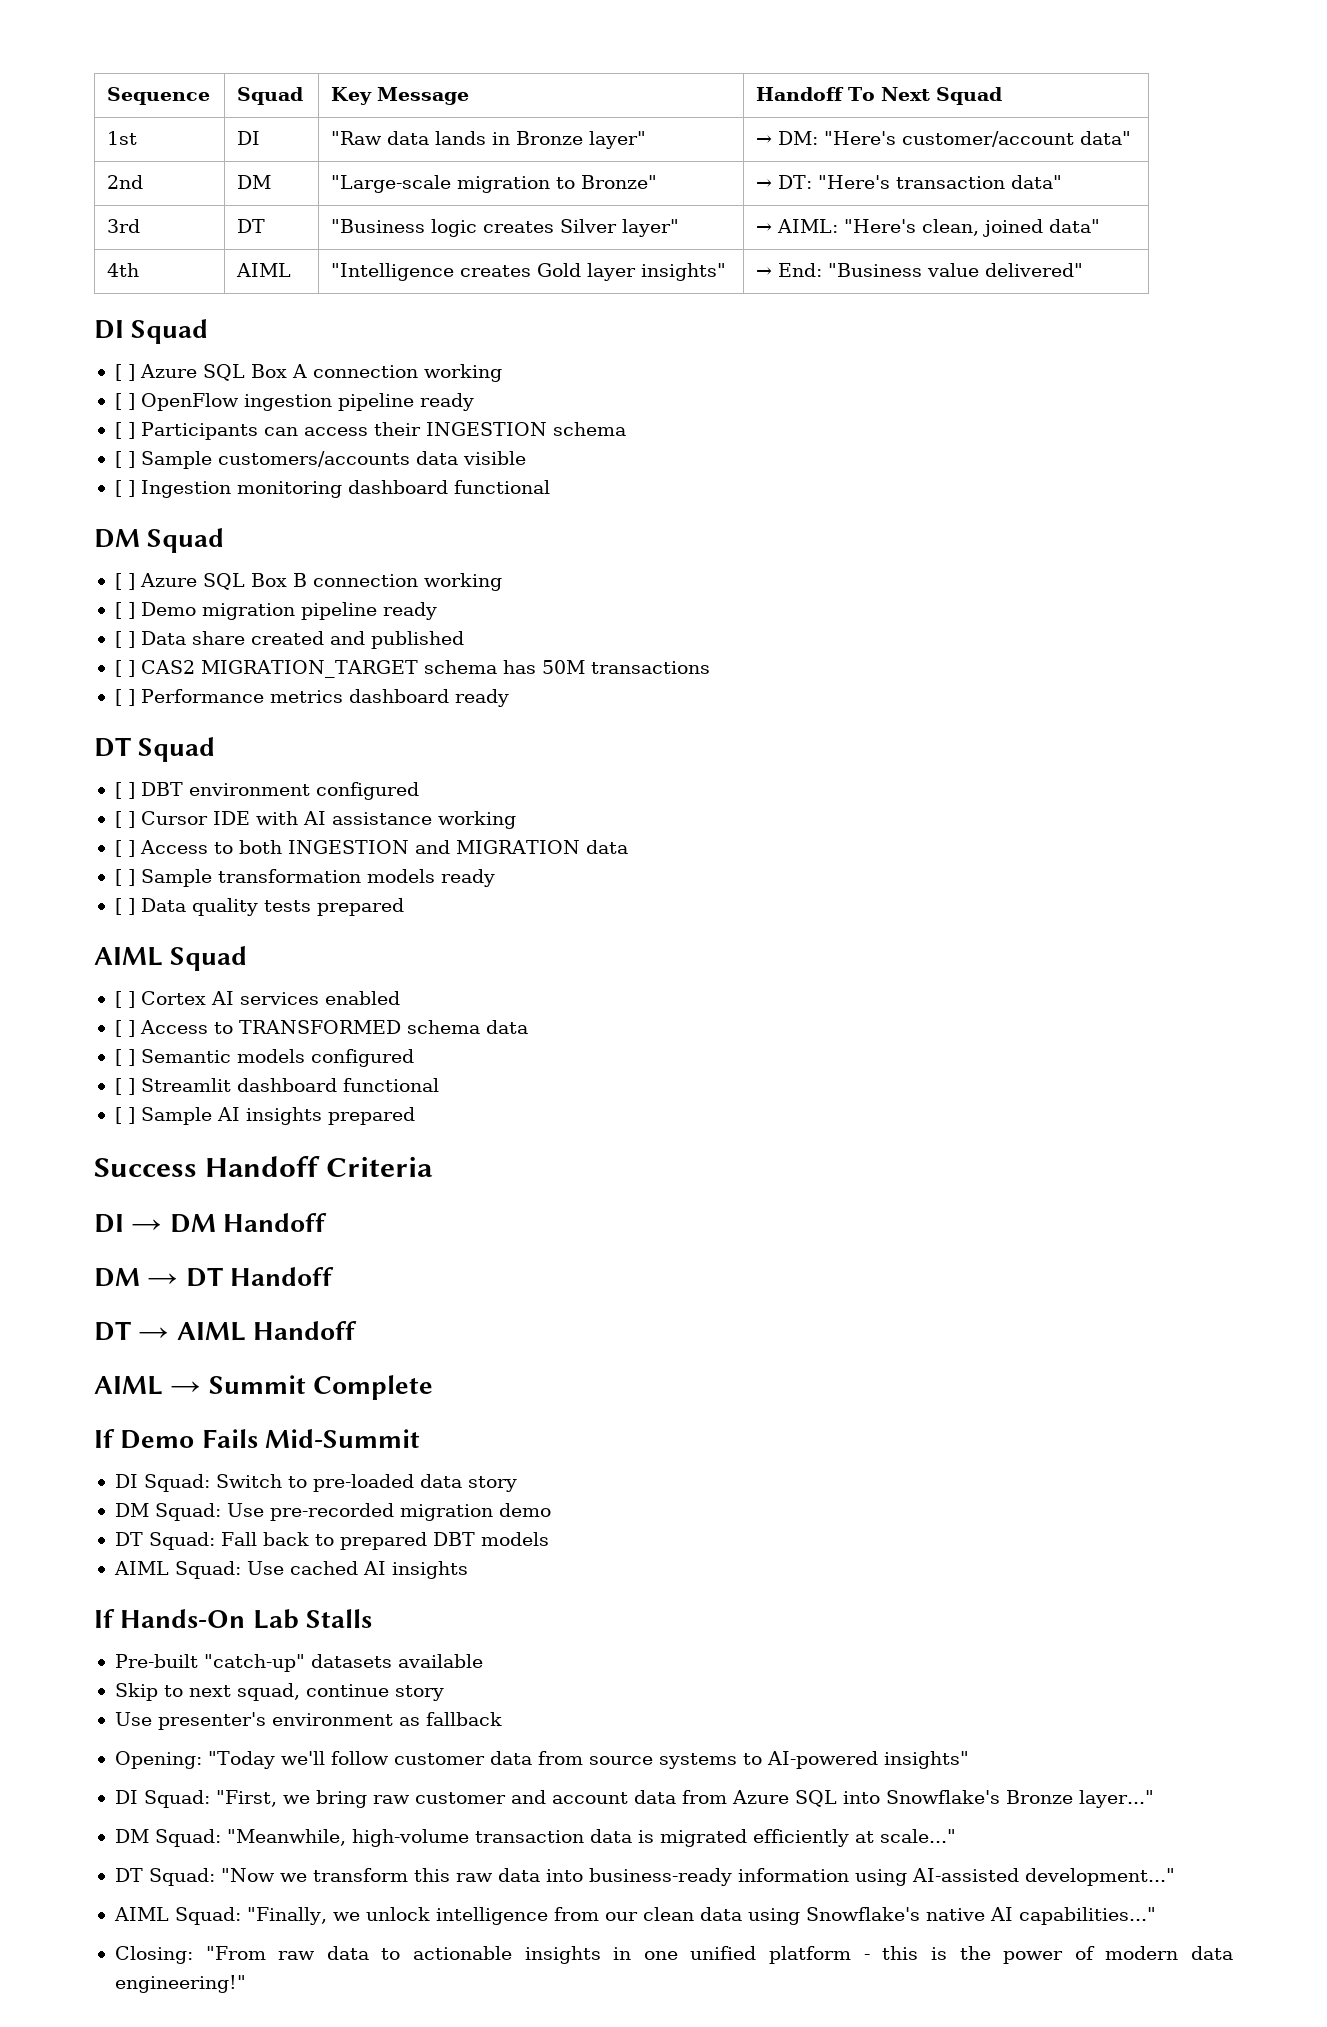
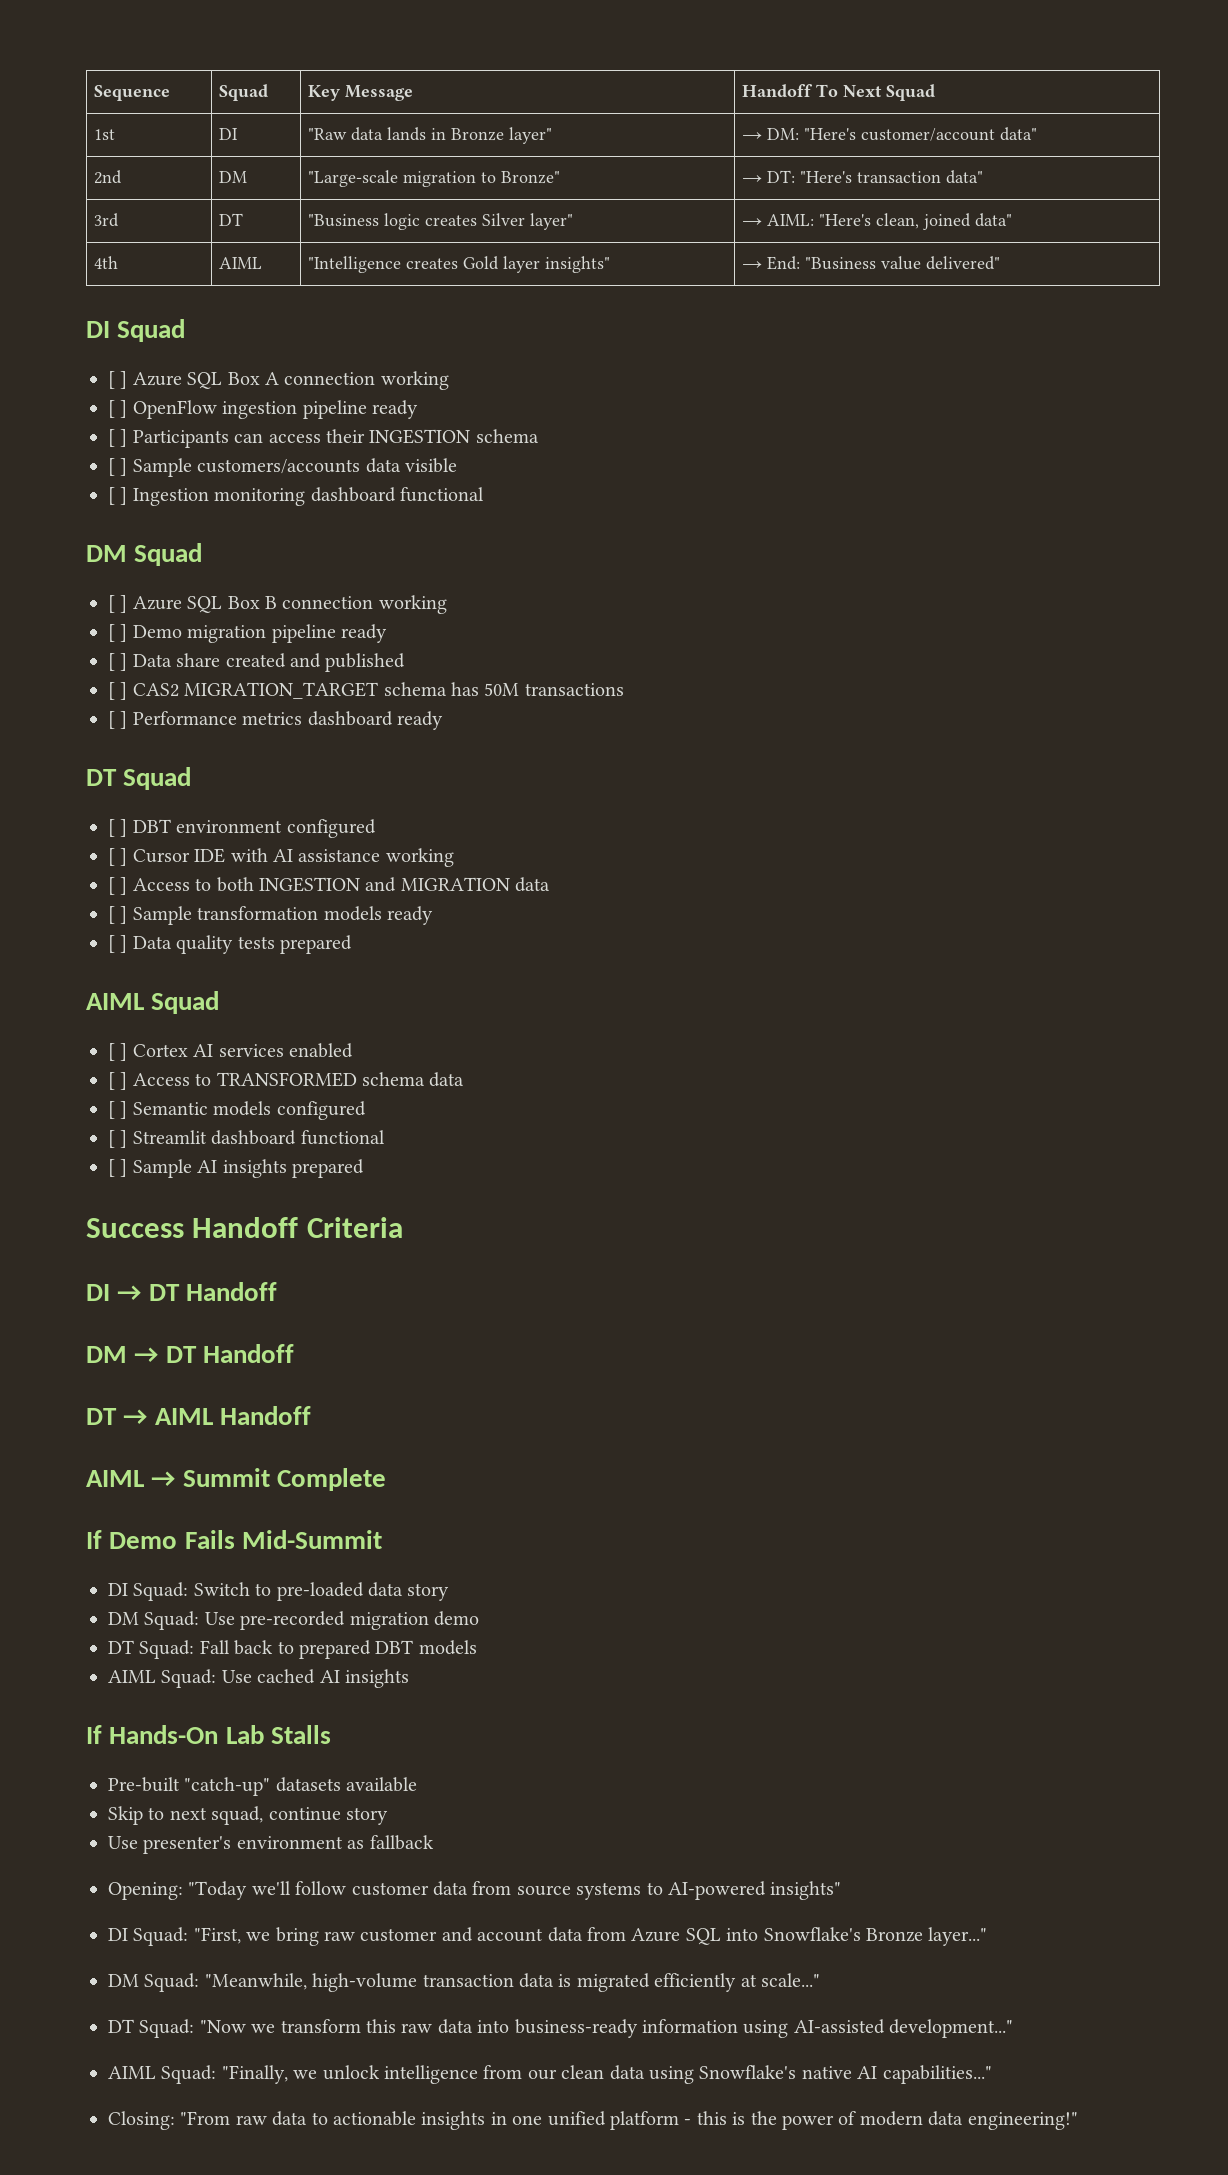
[169,1214,216,1233] DM -> [148,1284,180,1301] DT

